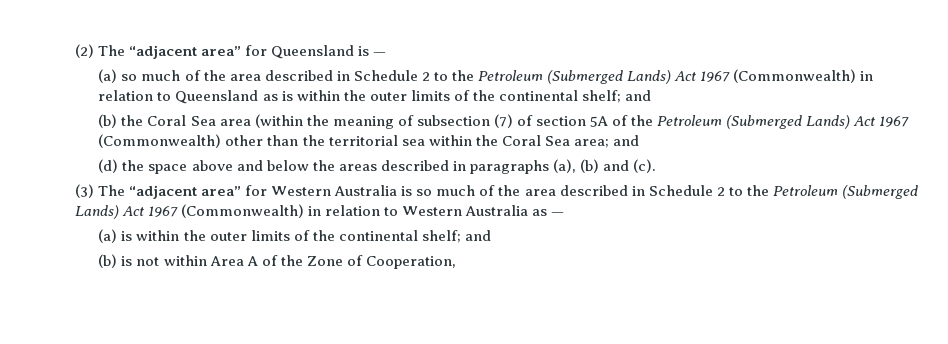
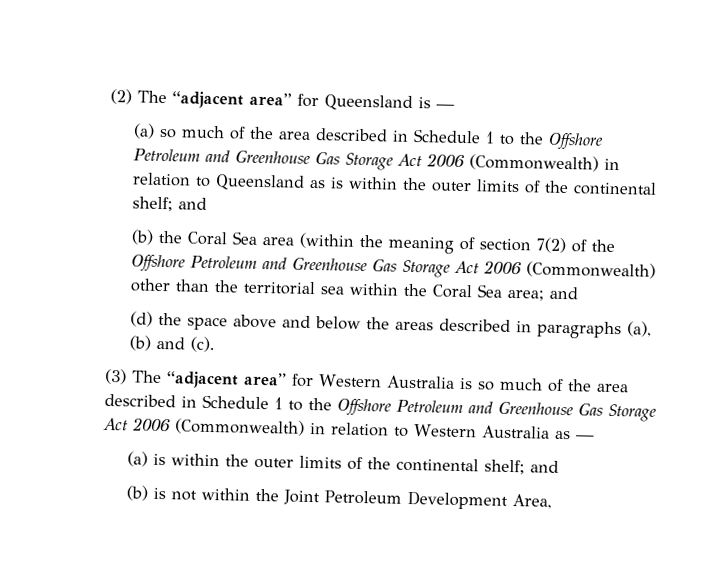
[421,70,731,84] 2 to the Petroleum (Submerged Lands) Act 1967 -> [484,131,604,151] [132,148,465,171] 1 to the Offshore Petroleum and Greenhouse Gas Storage Act 2006
[416,114,910,129] subsection (7) of section 5A of the Petroleum (Submerged Lands) Act 1967 -> [478,237,615,254] [130,254,522,278] section 7(2) of the Offshore Petroleum and Greenhouse Gas Storage Act 2006
[716,185,918,199] [74,205,179,219] 2 to the Petroleum (Submerged Lands) Act 1967 -> [274,397,658,422] [103,417,172,432] 1 to the Offshore Petroleum and Greenhouse Gas Storage Act 2006
[209,255,456,269] Area A of the Zone of Cooperation, -> [254,488,552,510] the Joint Petroleum Development Area,

